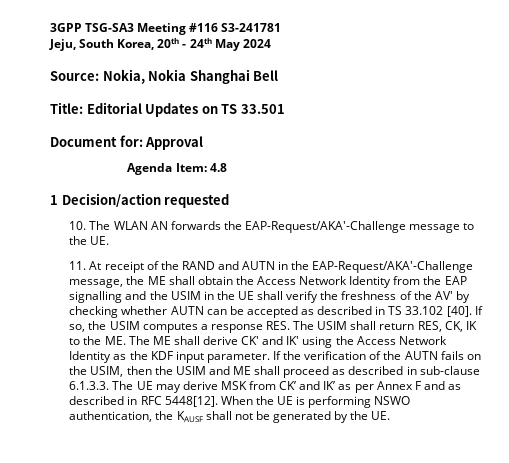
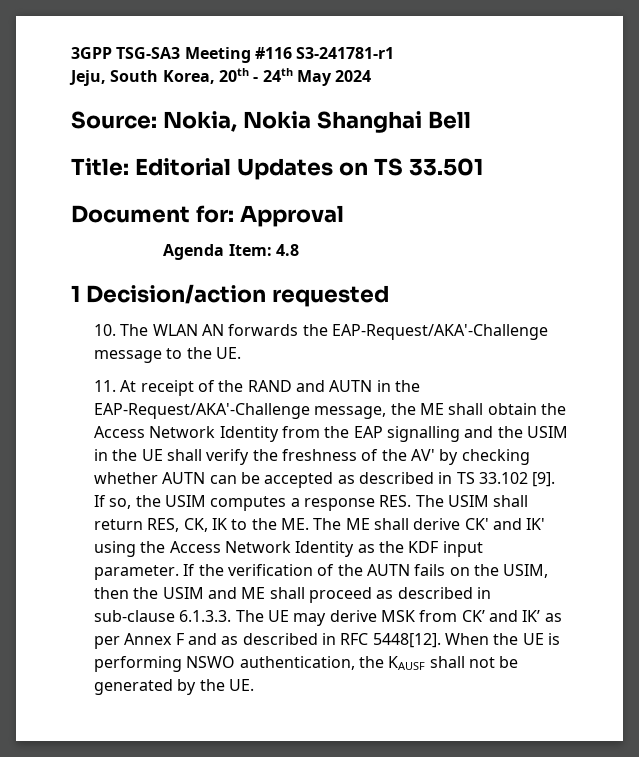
[221,23,282,32] S3-241781 -> [296,47,395,59] S3-241781-r1
[446,306,472,317] [40]. -> [532,472,556,487] [9].

